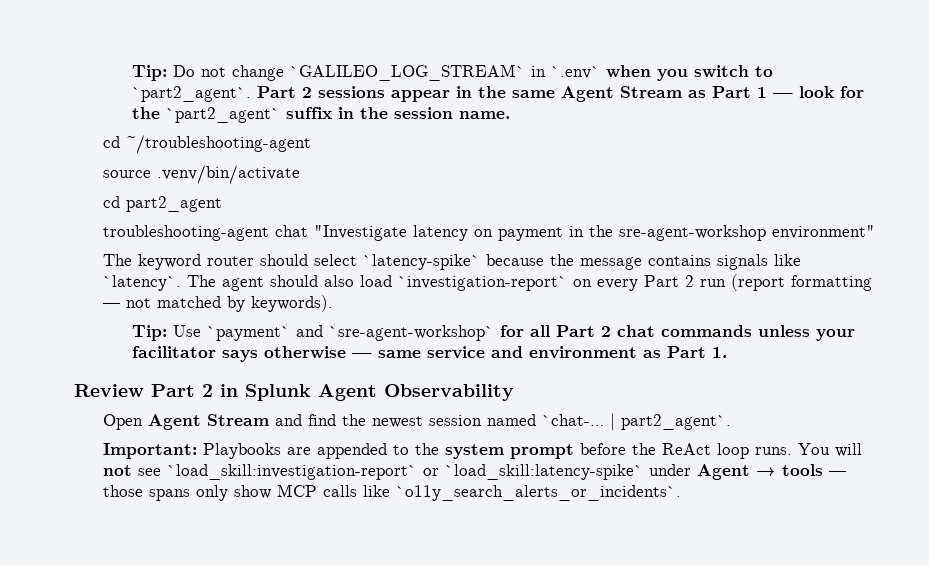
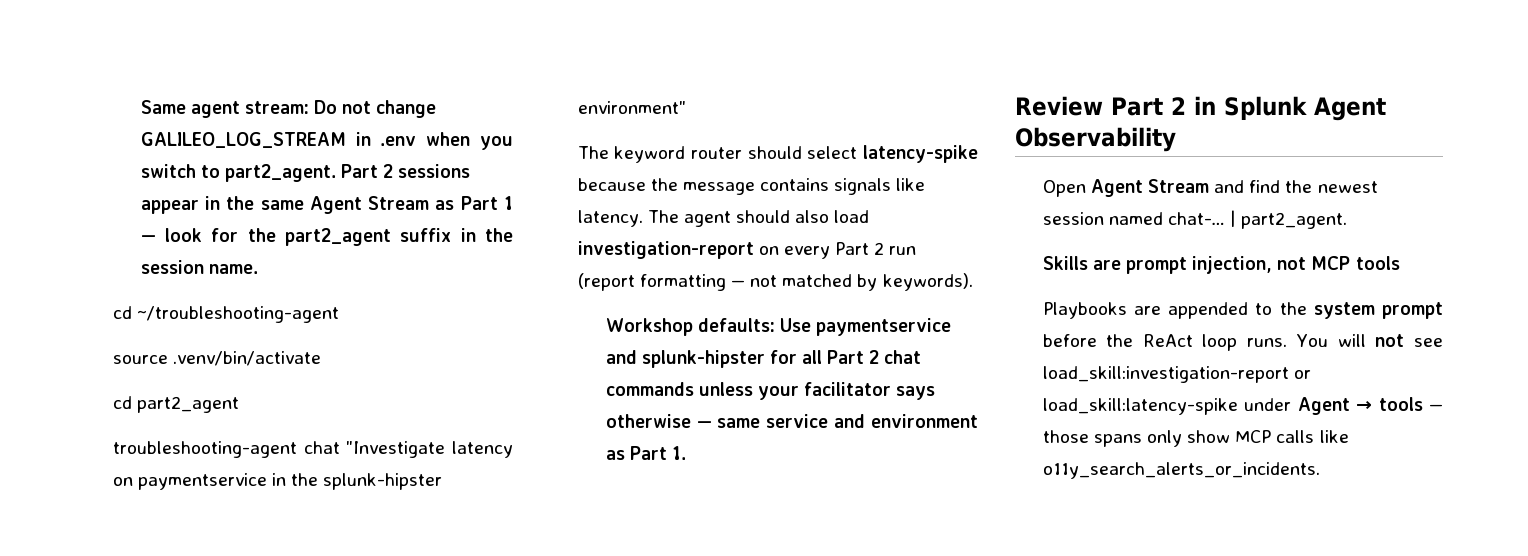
[131,64,600,81] Tip: Do not change `GALILEO_LOG_STREAM` in `.env` -> [140,100,437,118] [140,132,417,148] Same agent stream: Do not change GALILEO_LOG_STREAM in .env
[131,86,251,102] `part2_agent`. -> [224,164,336,182] part2_agent.
[165,107,280,123] `part2_agent` -> [285,228,392,246] part2_agent
[497,225,766,241] payment in the sre-agent-workshop -> [137,473,443,490] paymentservice in the splunk-hipster
[362,254,480,270] `latency-spike` -> [863,145,978,163] latency-spike
[102,275,181,291] `latency`. -> [577,210,643,227] latency.
[397,276,567,291] `investigation-report` -> [577,241,754,259] investigation-report
[131,325,494,341] Tip: Use `payment` and `sre-agent-workshop` -> [605,318,952,336] [605,350,765,368] Workshop defaults: Use paymentservice and splunk-hipster
[541,413,731,431] [102,443,197,459] `chat-… | part2_agent`. // Important: -> [1168,210,1348,229] [1042,256,1400,274] chat-… | part2_agent. // Skills are prompt injection, not MCP tools //
[166,464,643,480] `load_skill:investigation-report` or `load_skill:latency-spike` -> [1042,366,1311,383] [1042,398,1238,415] load_skill:investigation-report or load_skill:latency-spike
[395,485,681,501] `o11y_search_alerts_or_incidents`. -> [1042,462,1320,479] o11y_search_alerts_or_incidents.

